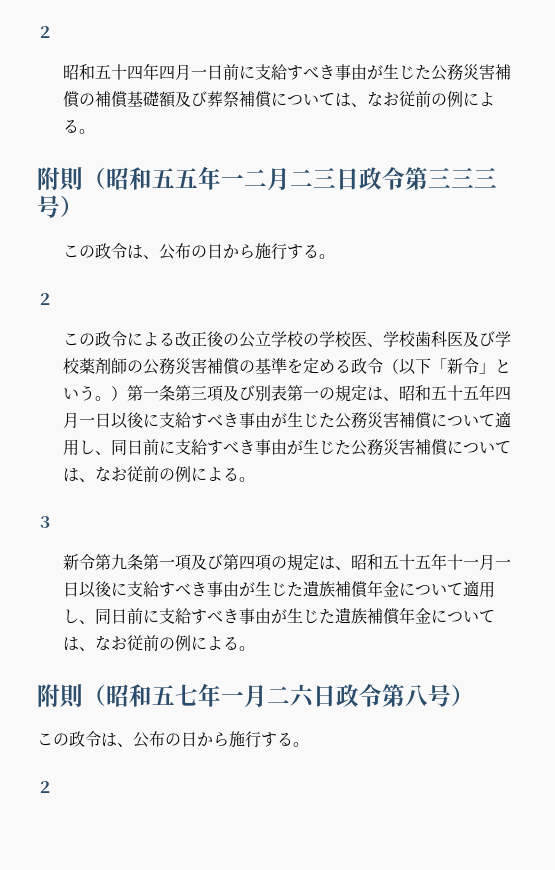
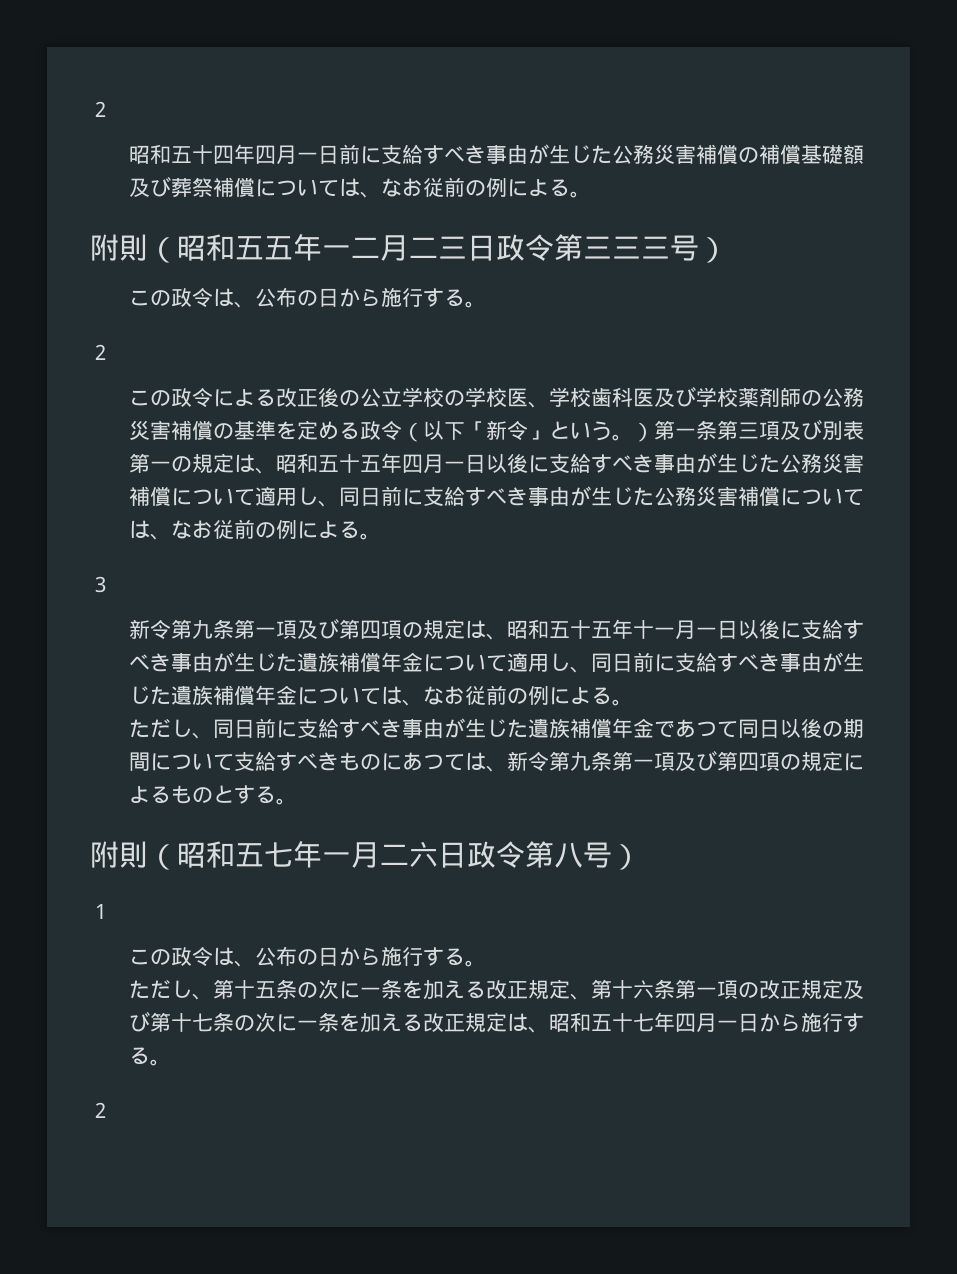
(256, 648) none -> [128,718,864,739] [128,751,864,772] [128,785,297,805] // ただし、同日前に支給すべき事由が生じた遺族補償年金であつて同日以後の期間について支給すべきものにあつては、新令第九条第一項及び第四項の規定によるものとする。
[37,731,309,748] // この政令は、公布の日から施行する。 -> [90,903,111,919] [128,946,486,967] [128,979,864,1000] [128,1012,864,1033] [128,1047,171,1066] // １ // この政令は、公布の日から施行する。 // ただし、第十五条の次に一条を加える改正規定、第十六条第一項の改正規定及び第十七条の次に一条を加える改正規定は、昭和五十七年四月一日から施行する。

